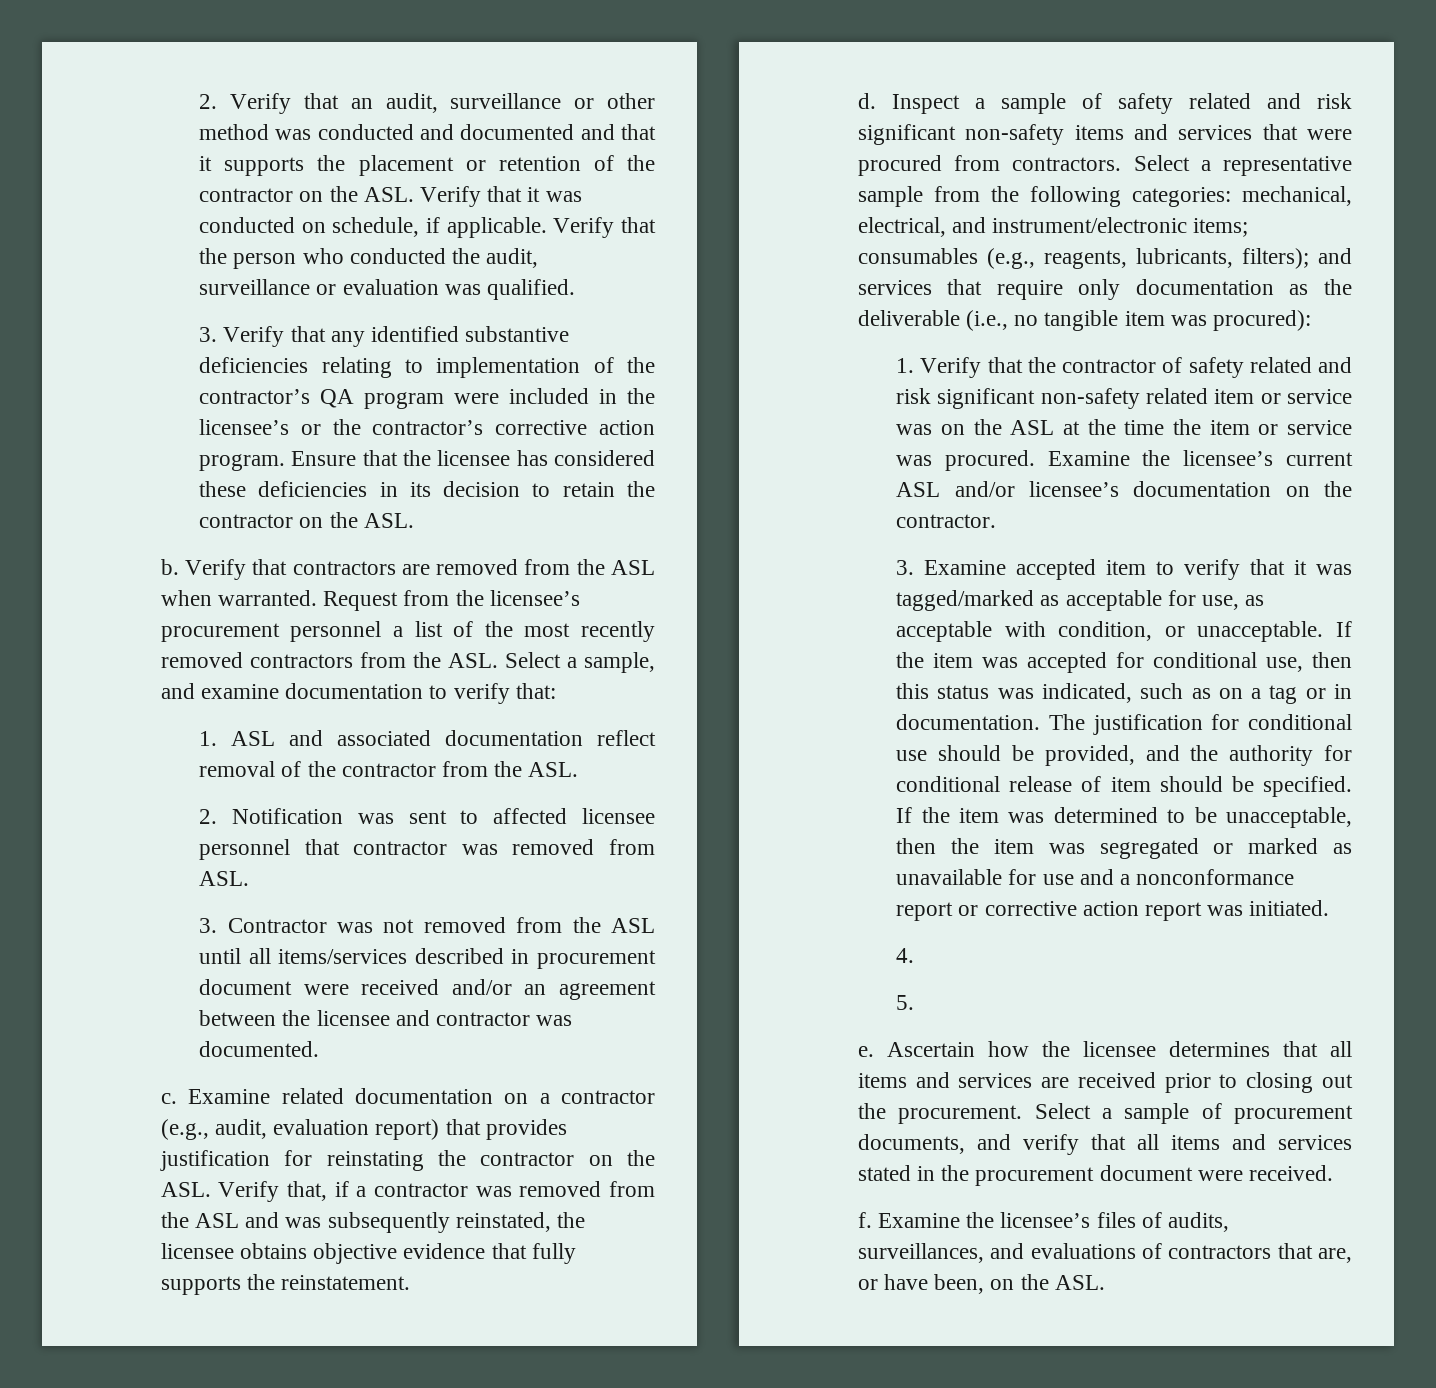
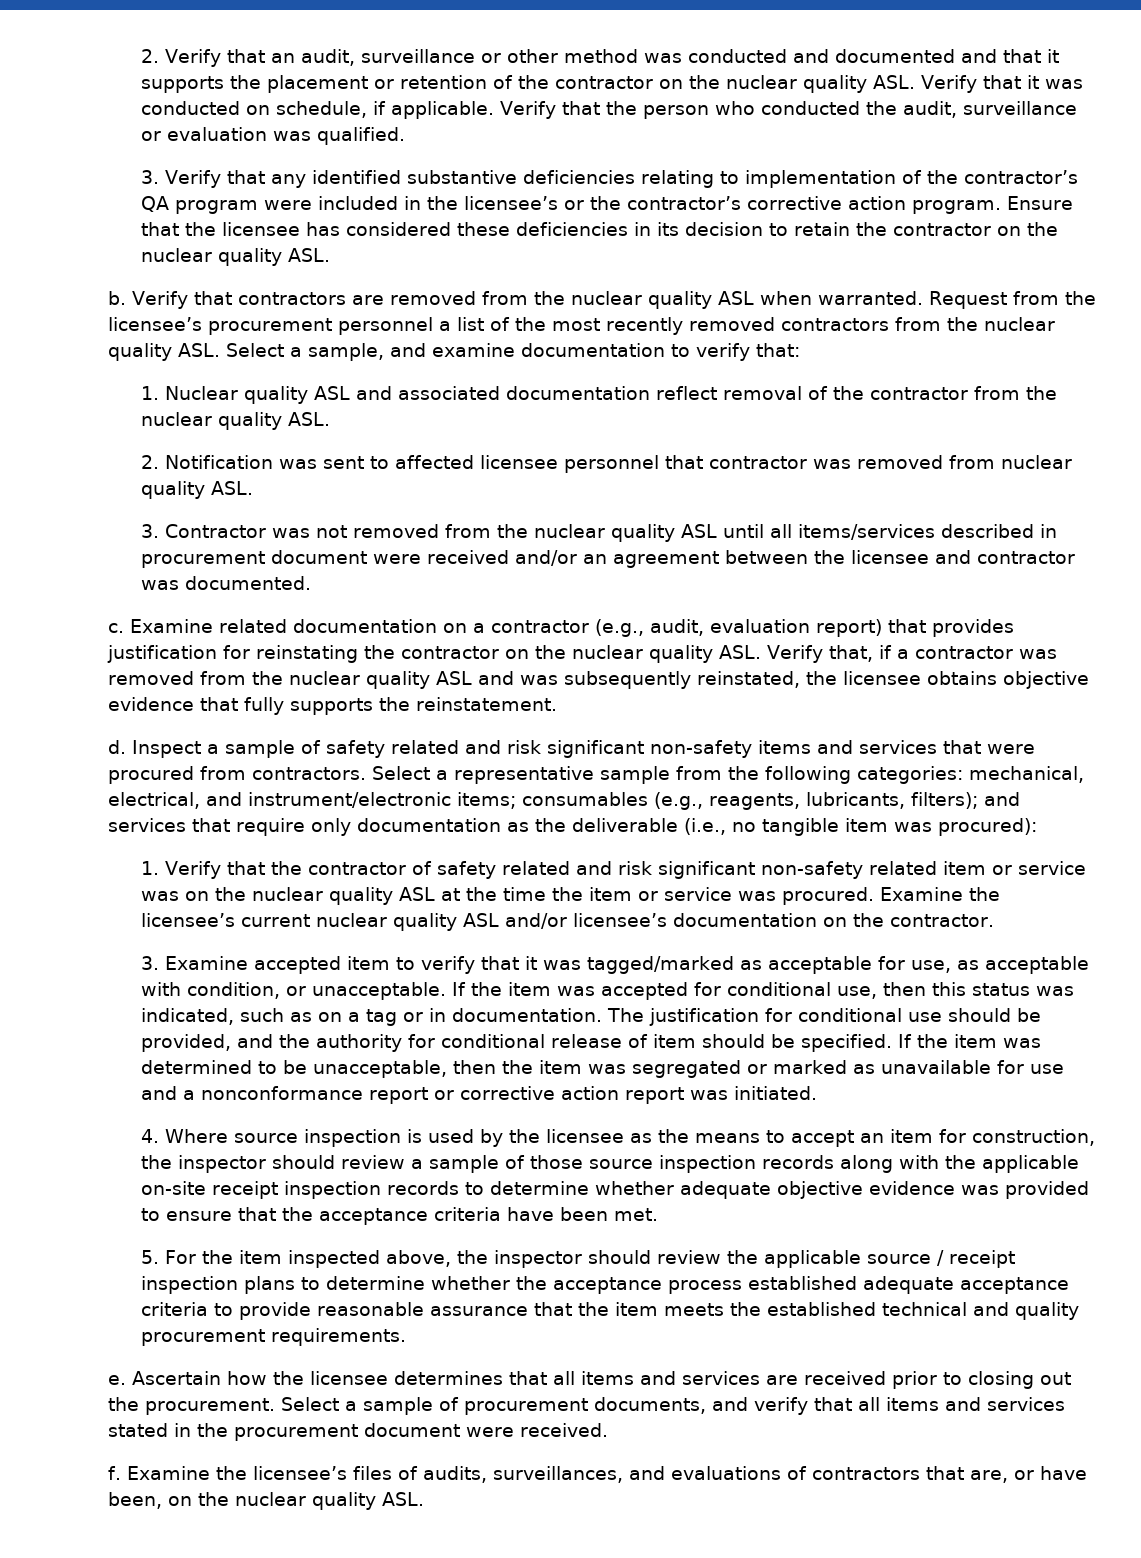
(358, 194) none -> [726,75,868,93] nuclear quality
(358, 520) none -> [141,248,283,266] nuclear quality
(605, 567) none -> [570,291,712,309] nuclear quality
(441, 660) none -> [983,317,1055,331] [107,343,172,361] nuclear quality
(218, 738) none -> [165,386,309,404] Nuclear quality
(523, 769) none -> [141,412,283,430] nuclear quality
(655, 847) none -> [1001,455,1073,469] [141,481,206,499] nuclear quality
(601, 925) none -> [534,524,676,542] nuclear quality
(655, 1158) none -> [571,645,713,663] nuclear quality
(189, 1220) none -> [288,671,430,689] nuclear quality
(1002, 427) none -> [252,887,394,905] nuclear quality
(1353, 459) none -> [316,913,458,931] nuclear quality
[896,995,915,1010] // 5. -> [165,1129,1096,1147] [141,1155,1080,1173] [141,1181,1090,1199] [141,1207,659,1225] [141,1250,1016,1268] [141,1276,1070,1294] [141,1302,1080,1320] [141,1328,407,1346] Where source inspection is used by the licensee as the means to accept an item for construction, the inspector should review a sample of those source inspection records along with the applicable on-site receipt inspection records to determine whether adequate objective evidence was provided to ensure that the acceptance criteria have been met. // 5. For the item inspected above, the inspector should review the applicable source / receipt inspection plans to determine whether the acceptance process established adequate acceptance criteria to provide reasonable assurance that the item meets the established technical and quality procurement requirements.
(1049, 1282) none -> [234,1492,376,1510] nuclear quality

